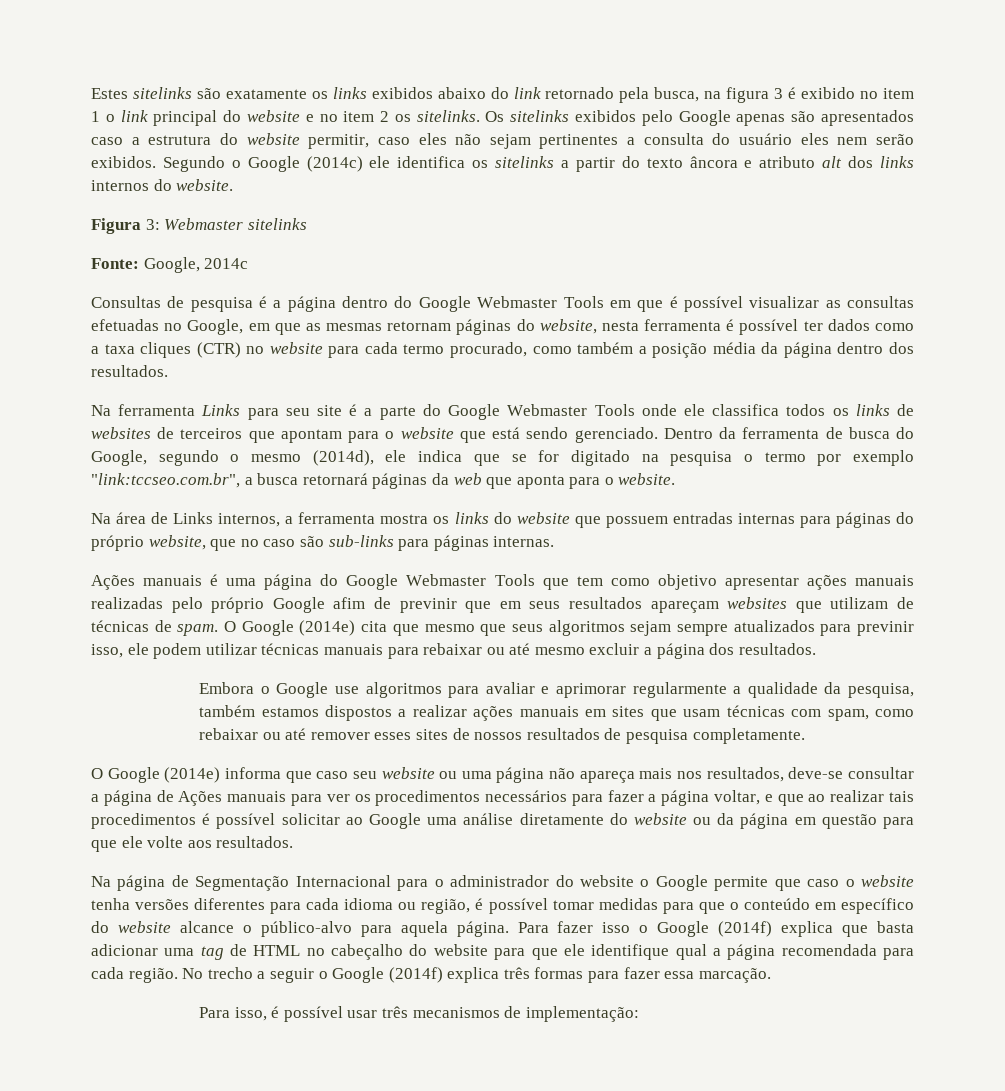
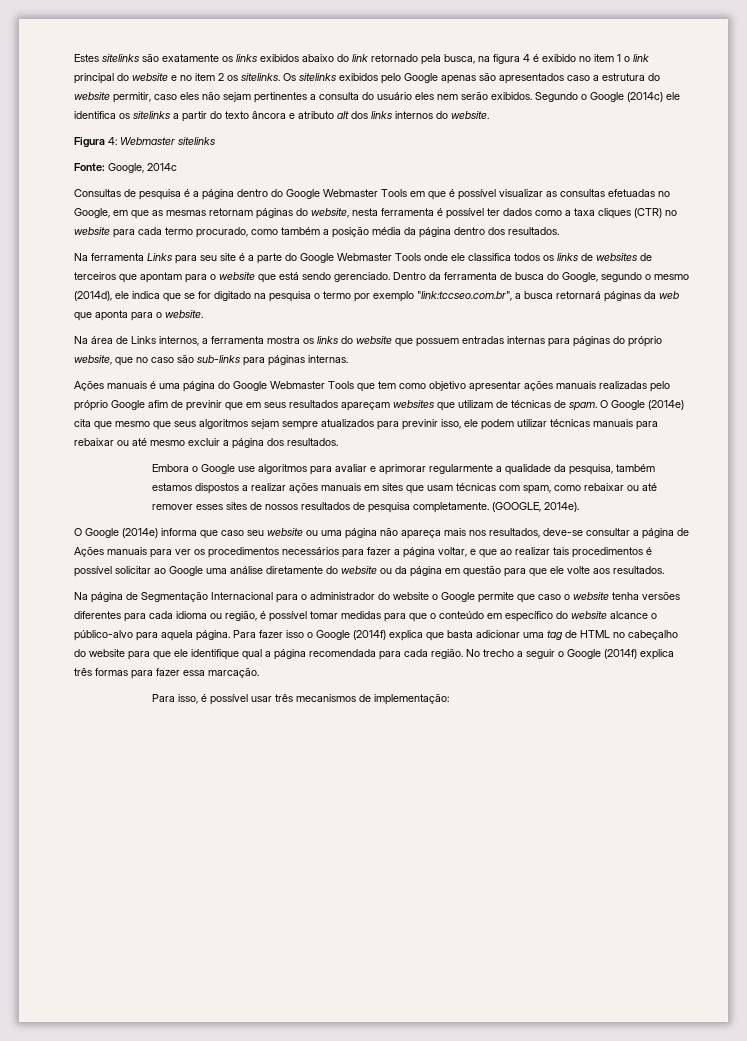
[774,88,784,99] 3 -> [523,54,530,62] 4
[145,219,160,230] 3: -> [108,137,117,145] 4:
(805, 736) none -> [491,502,579,512] (GOOGLE, 2014e).

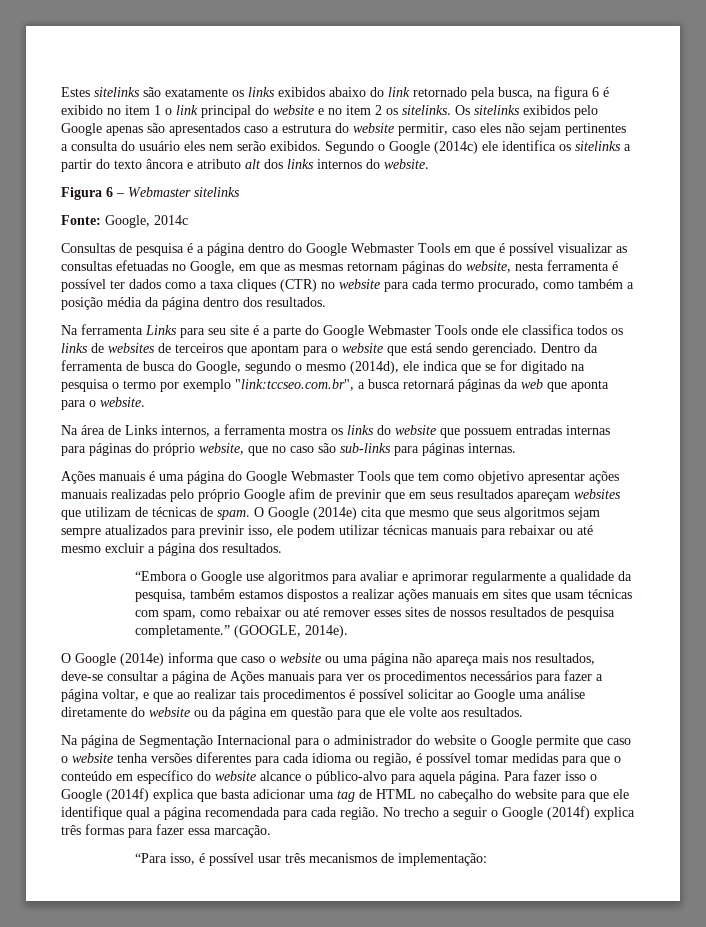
[523,54,530,62] 4 -> [592,87,599,97] 6
[108,137,117,145] 4: -> [106,187,125,197] 6 –
[151,464,189,472] Embora -> [134,571,187,581] “Embora
[412,502,489,513] completamente. -> [134,625,230,638] completamente.”
[247,530,264,536] seu -> [269,656,276,663] o
[151,694,175,702] Para -> [134,853,167,863] “Para

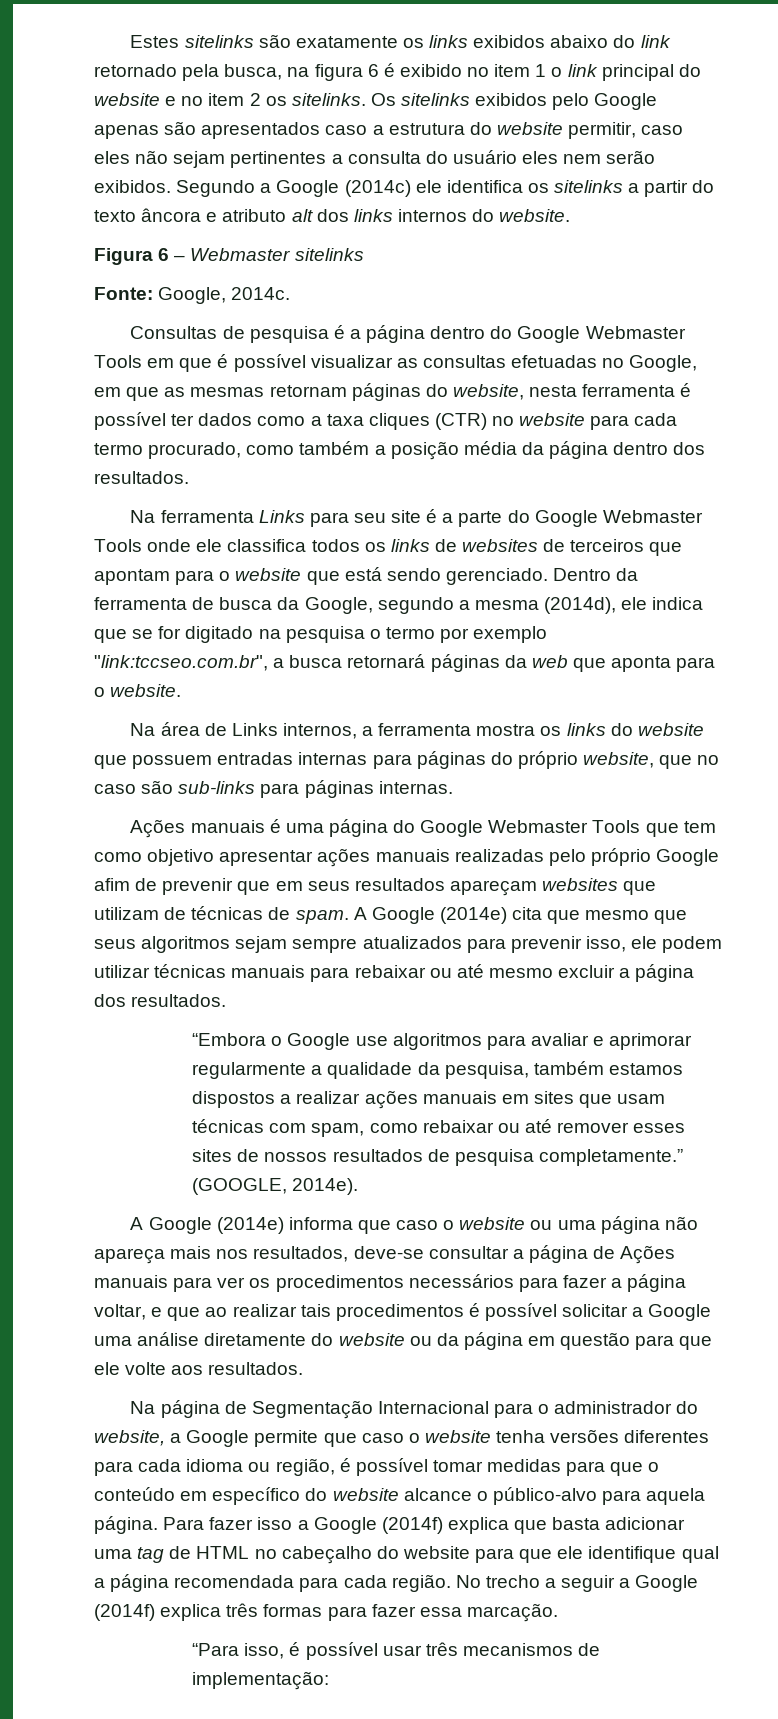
[378,144,385,151] o -> [260,183,272,193] a
[154,215,188,225] 2014c -> [231,287,291,300] 2014c.
[178,361,192,371] do -> [277,597,300,610] da
[295,364,346,371] o mesmo -> [458,600,539,610] a mesma
[336,489,381,502] previnir -> [162,878,234,895] prevenir
[254,507,264,517] O -> [353,907,367,920] A
[199,525,244,538] previnir -> [510,936,582,953] prevenir
[61,653,71,663] O -> [130,1217,144,1230] A
[457,692,470,699] ao -> [632,1307,644,1317] a
[434,735,487,745] website o -> [94,1430,182,1446] website, a
[590,774,597,781] o -> [297,1520,309,1530] a
[491,810,498,817] o -> [619,1578,631,1588] a

